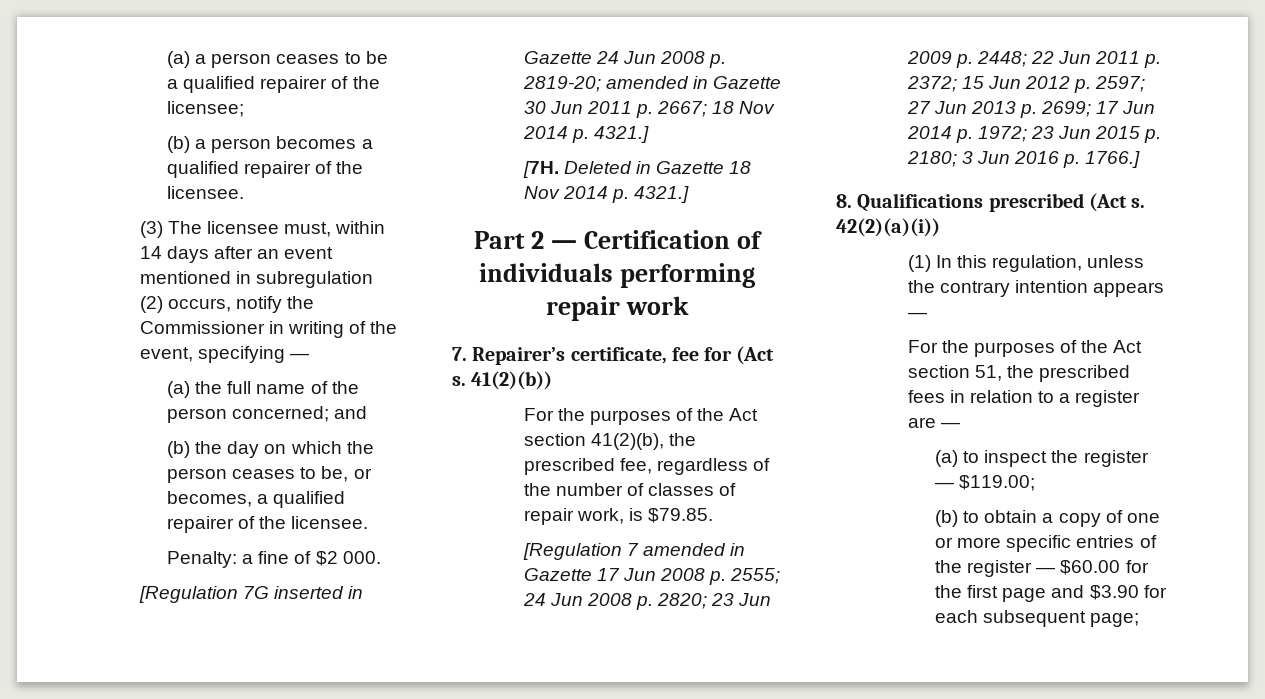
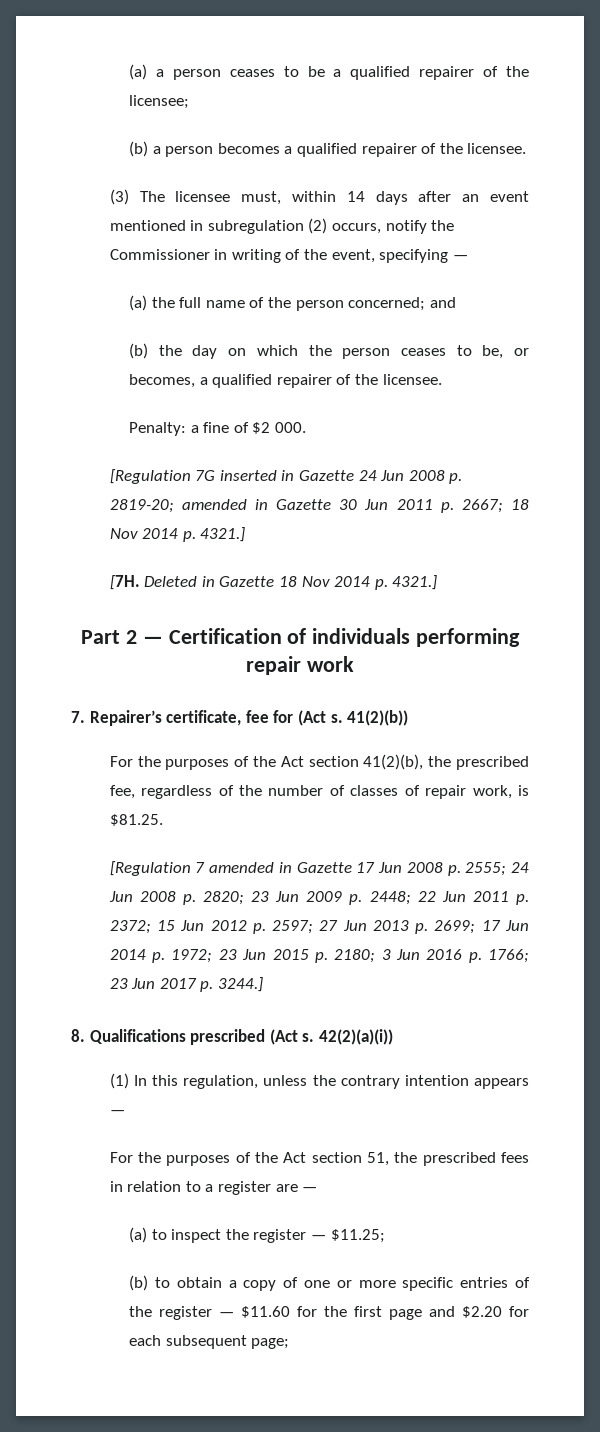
[647,508,713,523] $79.85. -> [109,814,163,826] $81.25.
[1085,151,1141,168] 1766.] -> [487,949,529,963] [109,977,264,992] 1766; 23 Jun 2017 p. 3244.]
[959,475,1036,491] $119.00; -> [330,1229,385,1243] $11.25;
[1060,560,1121,575] $60.00 -> [241,1306,291,1318] $11.60
[1089,585,1139,600] $3.90 -> [462,1306,503,1318] $2.20

